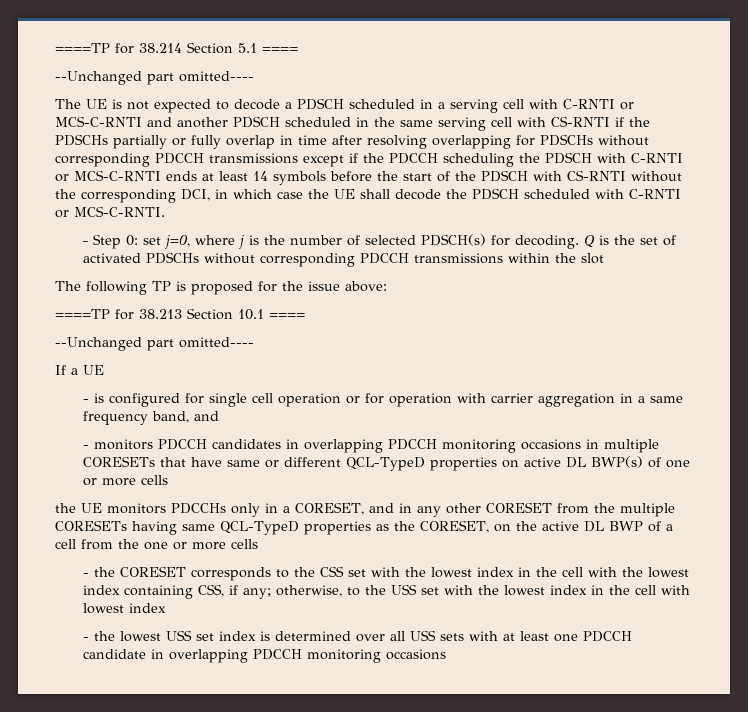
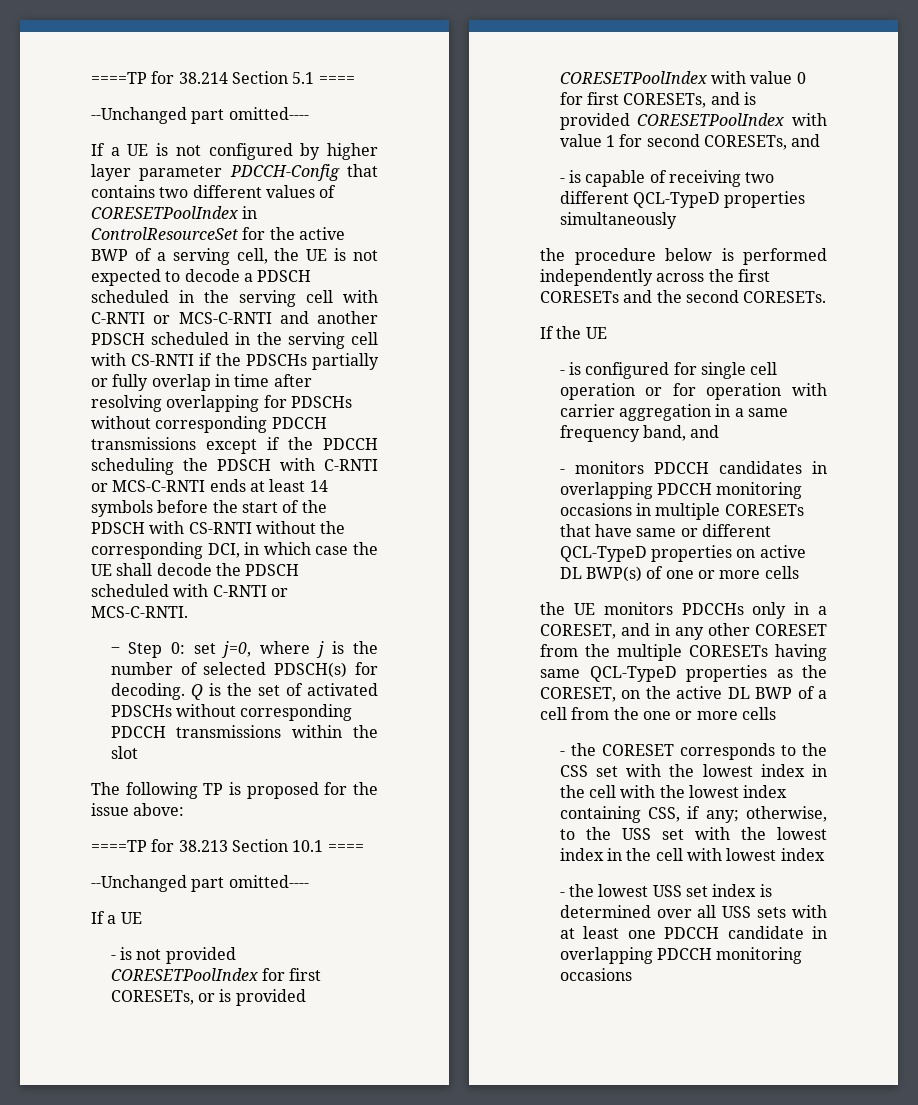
[55,99,81,109] The -> [91,143,378,160] [91,164,378,181] [91,185,337,198] [91,206,258,219] [91,227,345,240] [91,248,300,265] If a UE is not configured by higher layer parameter PDCCH-Config that contains two different values of CORESETPoolIndex in ControlResourceSet for the active BWP of a serving cell, the
[438,102,445,109] a -> [204,290,229,303] the
[400,120,433,127] same -> (282, 338) none
(104, 370) none -> [110,947,236,964] [110,968,322,981] [110,989,306,1006] [559,71,806,84] [559,92,757,108] [559,113,827,130] [559,134,821,150] [559,170,775,187] [559,191,806,208] [559,212,677,229] [540,248,827,265] [540,269,770,286] [540,290,827,303] [540,326,607,339] // - is not provided CORESETPoolIndex for first CORESETs, or is provided CORESETPoolIndex with value 0 for first CORESETs, and is provided CORESETPoolIndex with value 1 for second CORESETs, and // - is capable of receiving two different QCL-TypeD properties simultaneously // the procedure below is performed independently across the first CORESETs and the second CORESETs. // If the UE

